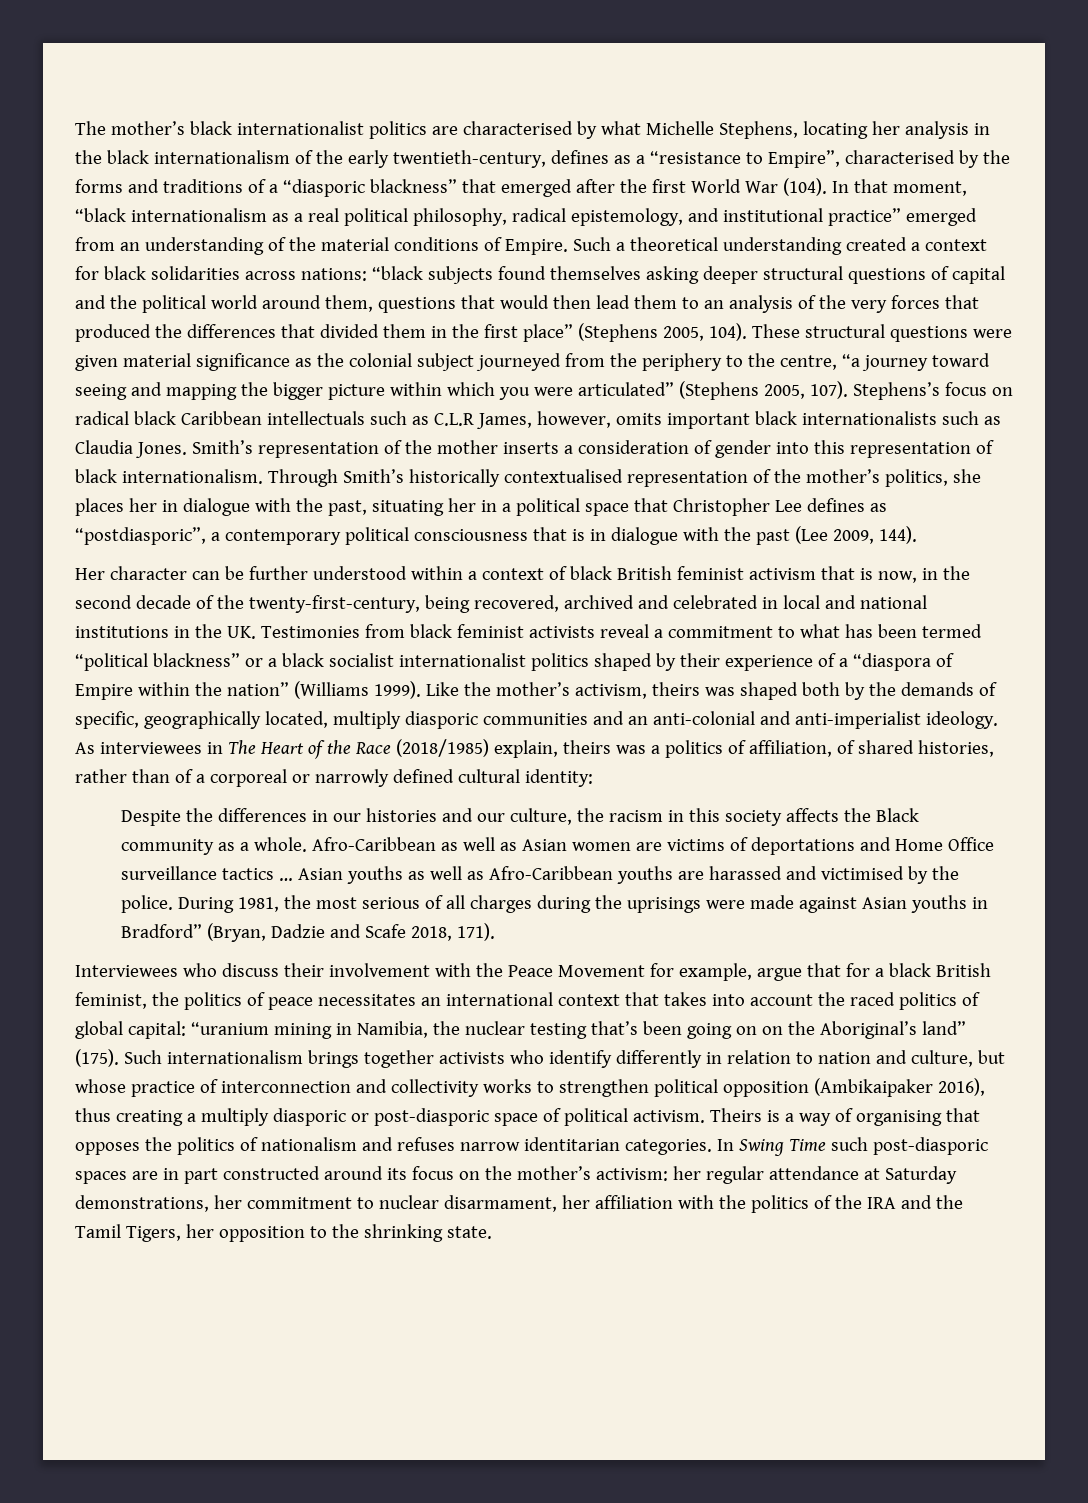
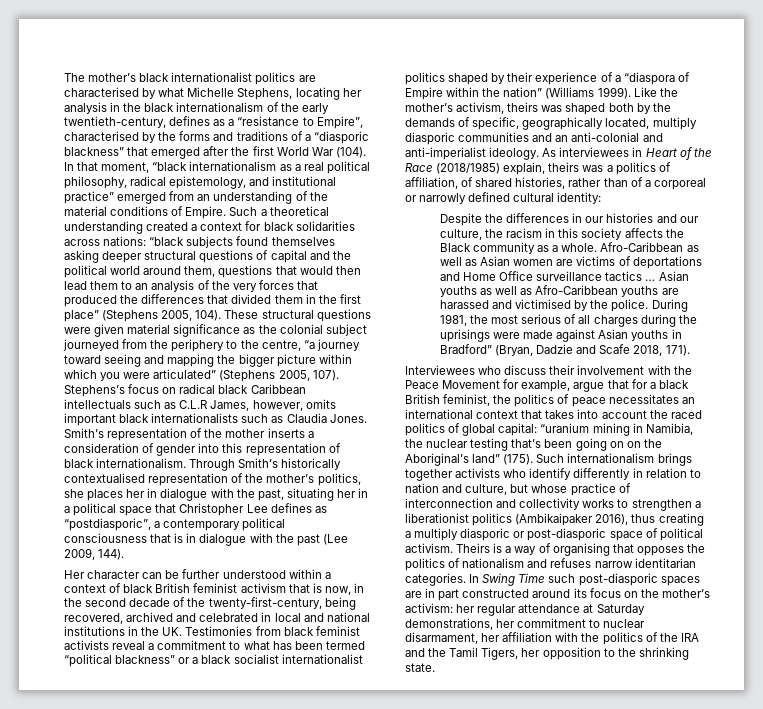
[227,740,256,754] The -> (643, 152) none
[653,1079,809,1097] political opposition -> [694,501,701,508] [405,513,513,526] a liberationist politics

